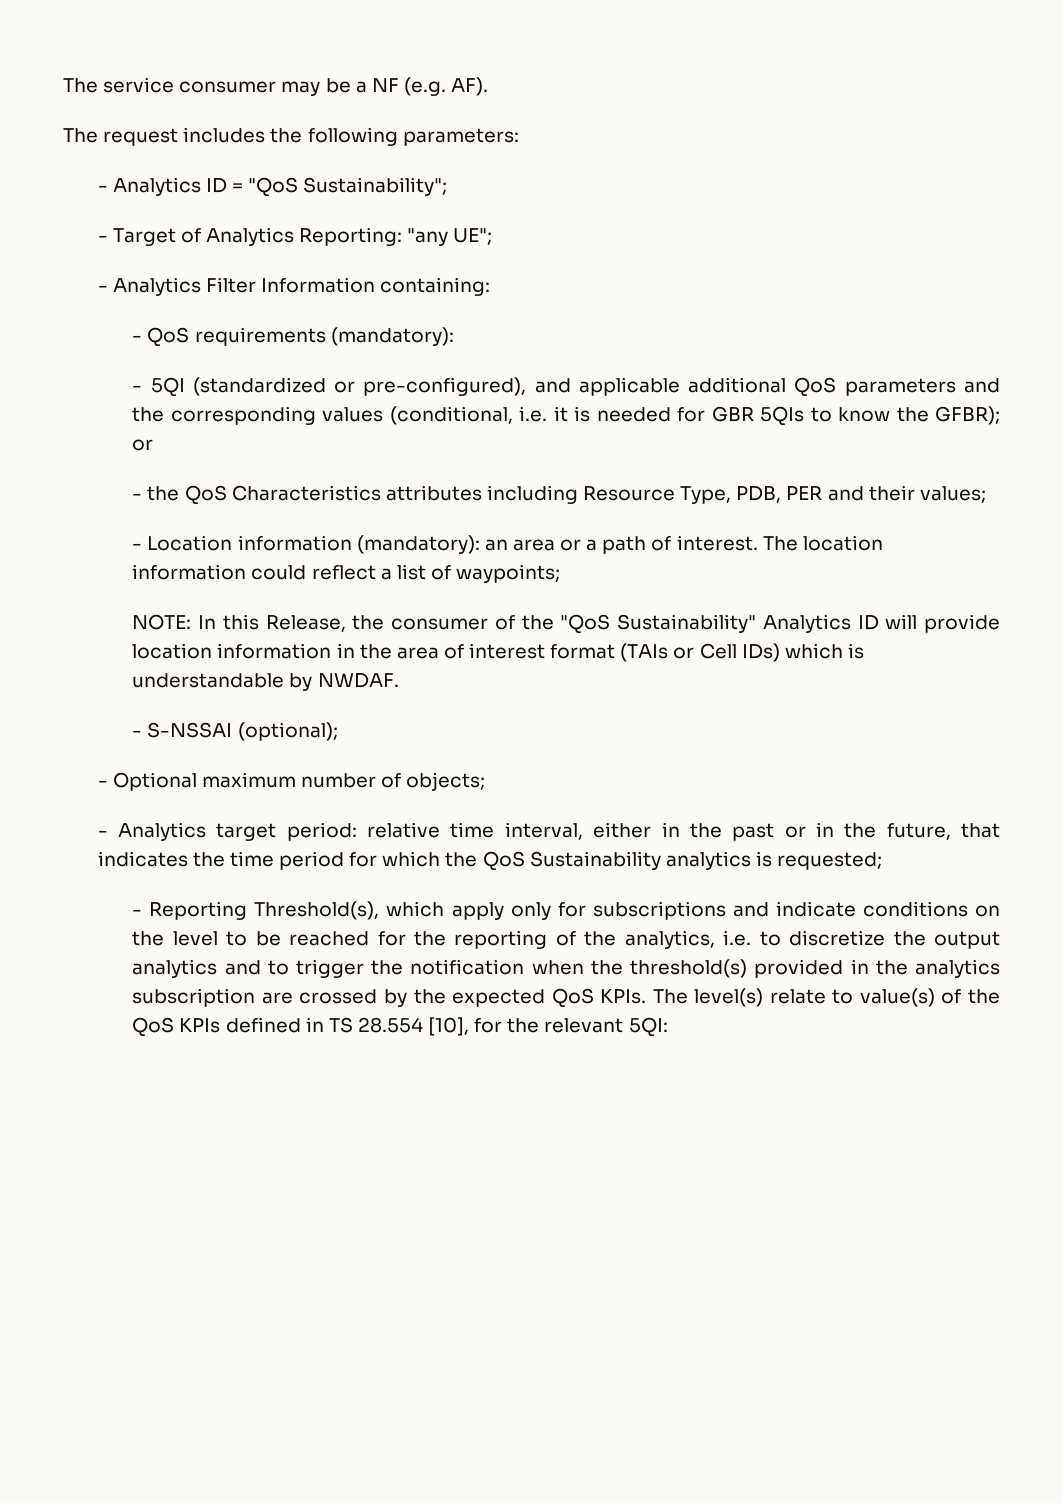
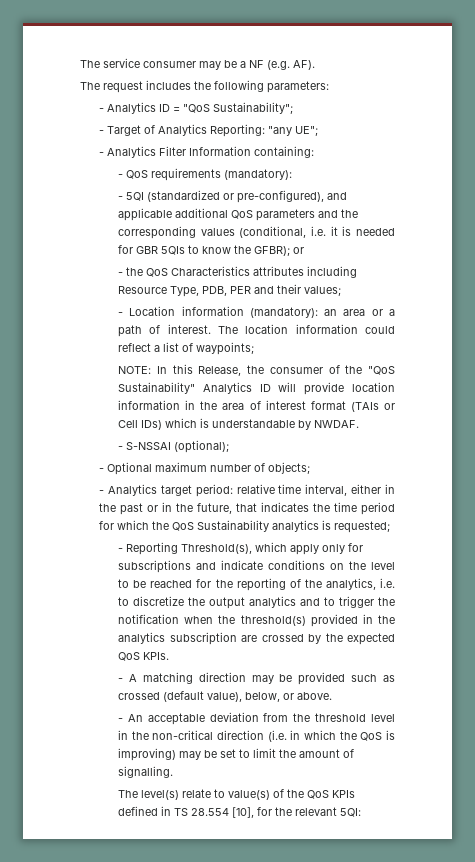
(647, 996) none -> [118,672,395,685] [118,691,333,702] [118,712,395,725] [118,730,395,742] [118,748,355,761] [118,766,174,778] // - A matching direction may be provided such as crossed (default value), below, or above. // - An acceptable deviation from the threshold level in the non-critical direction (i.e. in which the QoS is improving) may be set to limit the amount of signalling. //

